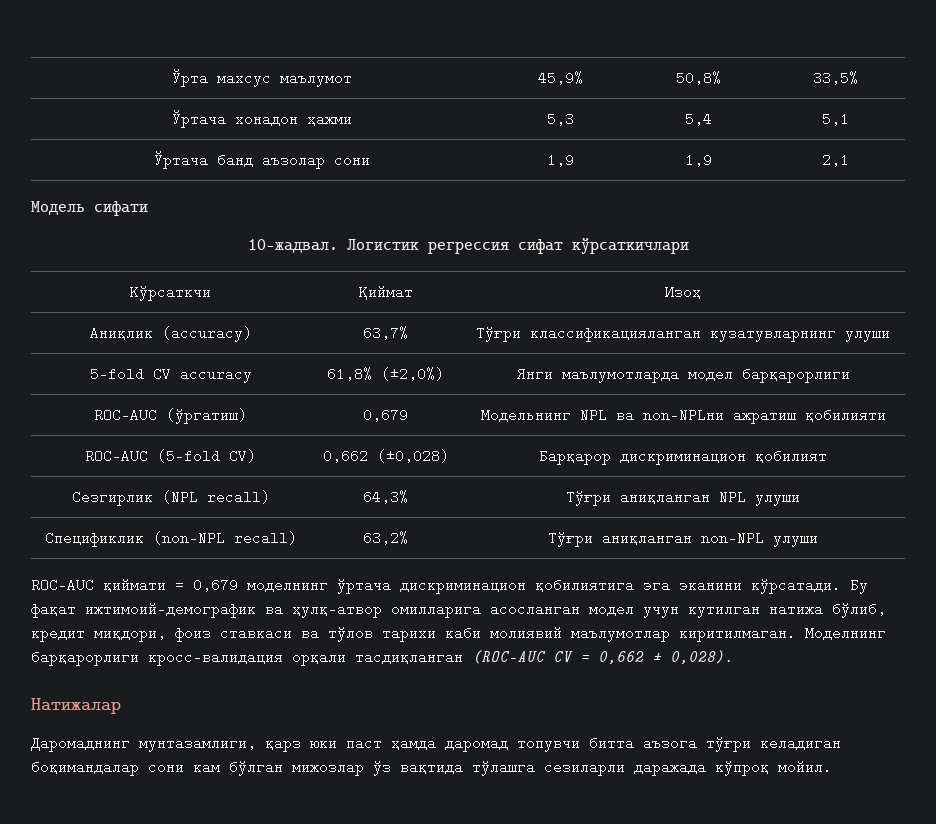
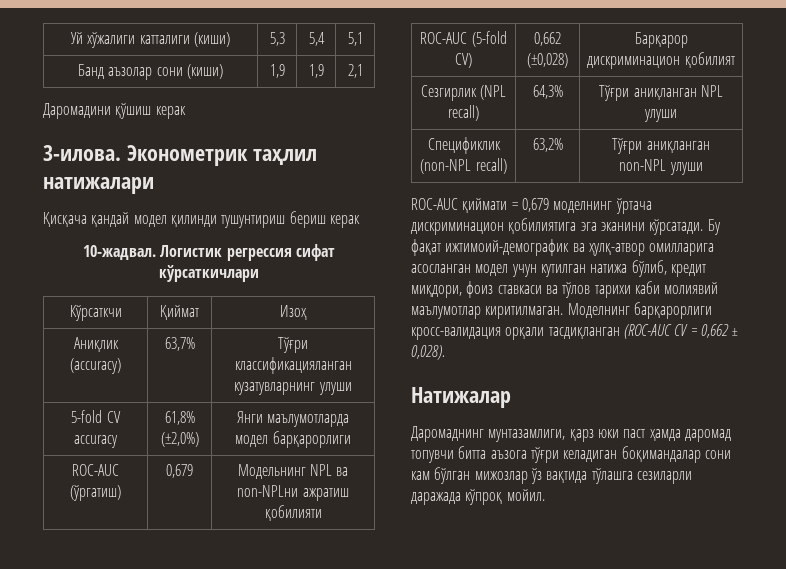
[171,69,352,87] [538,71,583,85] [675,71,721,85] [813,71,858,85] [171,110,352,128] Ўрта махсус маълумот | 45,9% | 50,8% | 33,5% // Ўртача хонадон ҳажми -> [71,32,230,48] Уй хўжалиги катталиги (киши)
[153,151,253,169] Ўртача банд -> [78,64,105,79] Банд
(370, 159) none -> [186,64,223,79] (киши)
[31,201,148,216] Модель сифати -> [43,103,186,119] [43,145,317,166] [43,177,154,194] [43,211,360,228] Даромадини қўшиш керак // 3-илова. Эконометрик таҳлил натижалари // Қисқача қандай модел қилинди тушунтириш бериш керак

